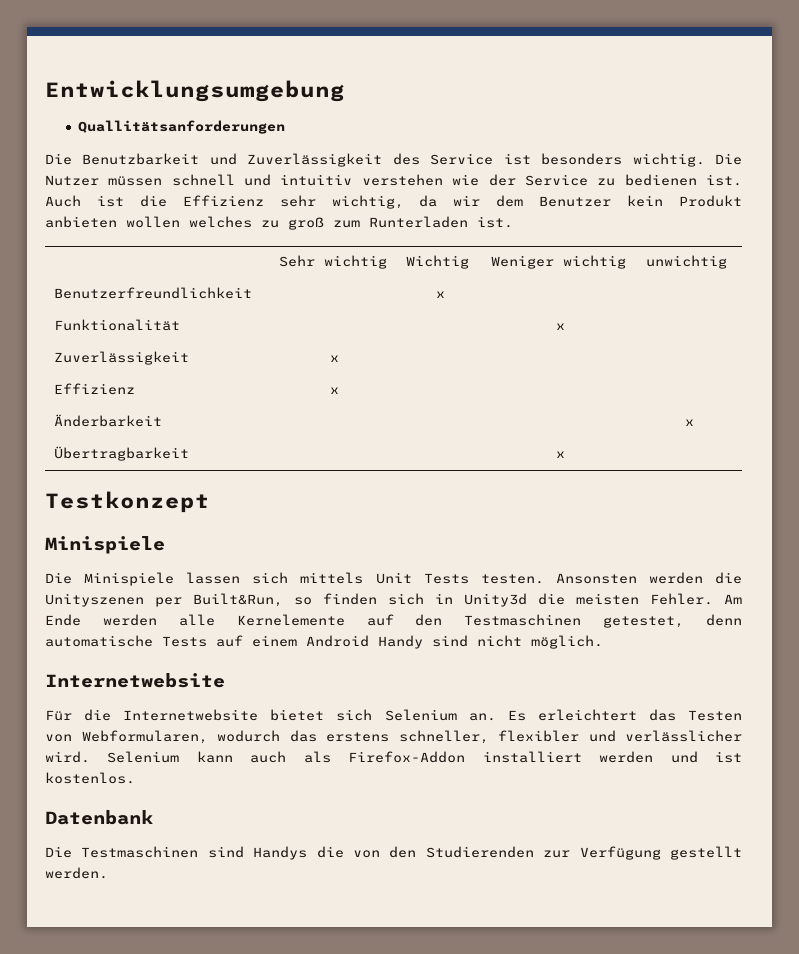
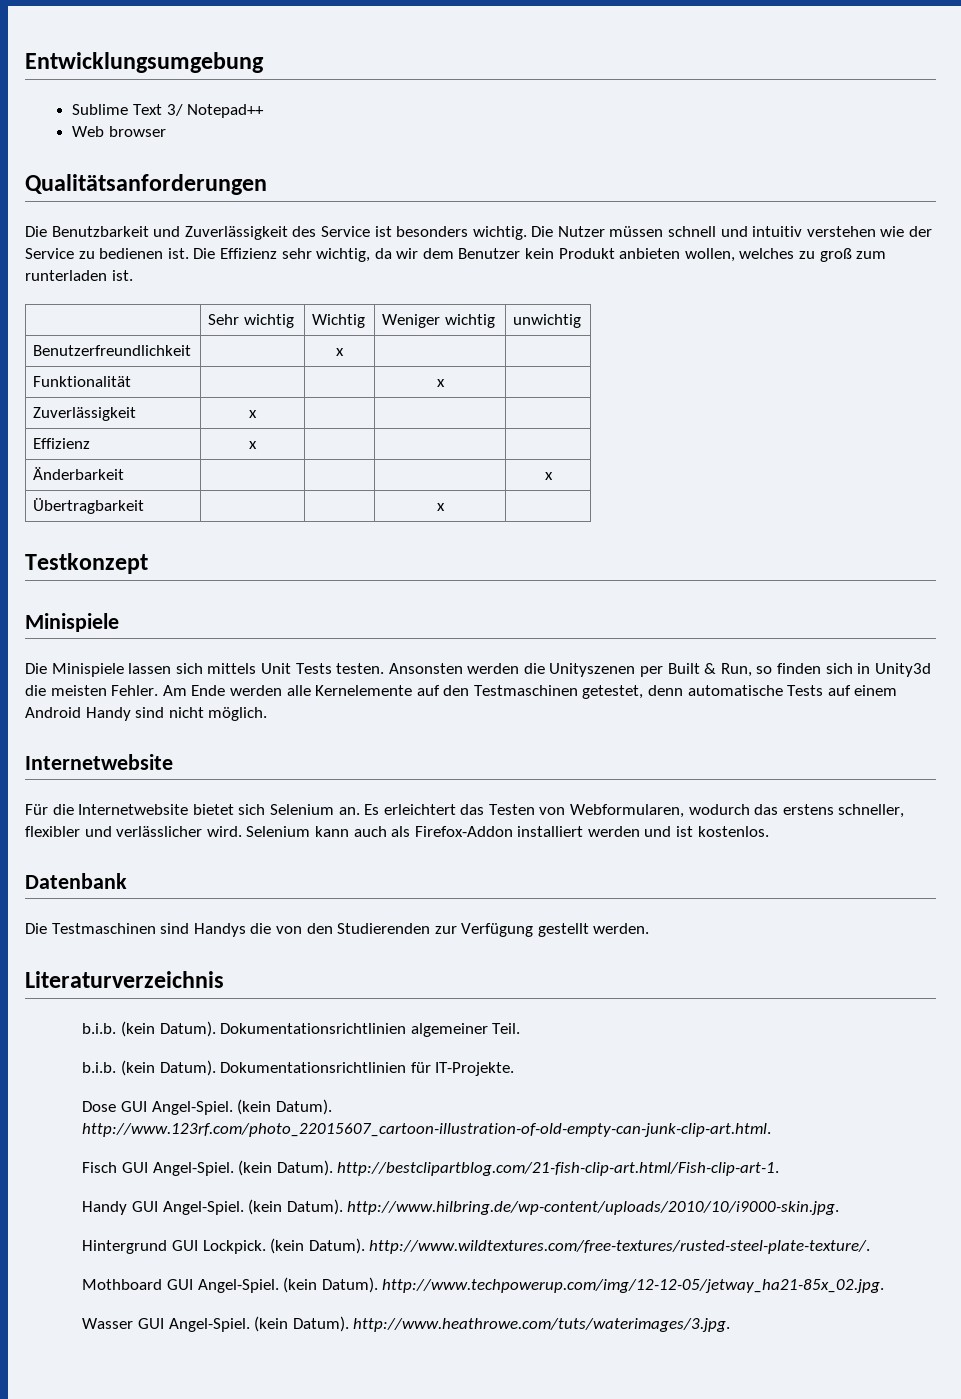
[77,120,285,134] Quallitätsanforderungen -> [72,104,265,118] [72,126,166,137] [25,174,267,195] Sublime Text 3/ Notepad++ // Web browser // Qualitätsanforderungen
[45,195,167,207] Auch ist die -> [193,248,216,259] Die
[126,216,180,228] wollen -> [684,248,735,262] wollen,
[369,216,468,228] Runterladen -> [25,270,107,281] runterladen
[193,593,283,607] Built&Run, -> [667,663,752,677] Built & Run,
(108, 873) none -> [25,971,224,988] [82,1021,521,1037] [82,1060,515,1076] [82,1099,332,1115] [82,1123,772,1137] [82,1160,780,1176] [82,1199,840,1215] [82,1238,871,1254] [82,1277,885,1293] [82,1316,731,1332] // Literaturverzeichnis // b.i.b. (kein Datum). Dokumentationsrichtlinien algemeiner Teil. // b.i.b. (kein Datum). Dokumentationsrichtlinien für IT-Projekte. // Dose GUI Angel-Spiel. (kein Datum). http://www.123rf.com/photo_22015607_cartoon-illustration-of-old-empty-can-junk-clip-art.html. // Fisch GUI Angel-Spiel. (kein Datum). http://bestclipartblog.com/21-fish-clip-art.html/Fish-clip-art-1. // Handy GUI Angel-Spiel. (kein Datum). http://www.hilbring.de/wp-content/uploads/2010/10/i9000-skin.jpg. // Hintergrund GUI Lockpick. (kein Datum). http://www.wildtextures.com/free-textures/rusted-steel-plate-texture/. // Mothboard GUI Angel-Spiel. (kein Datum). http://www.techpowerup.com/img/12-12-05/jetway_ha21-85x_02.jpg. // Wasser GUI Angel-Spiel. (kein Datum). http://www.heathrowe.com/tuts/waterimages/3.jpg.

